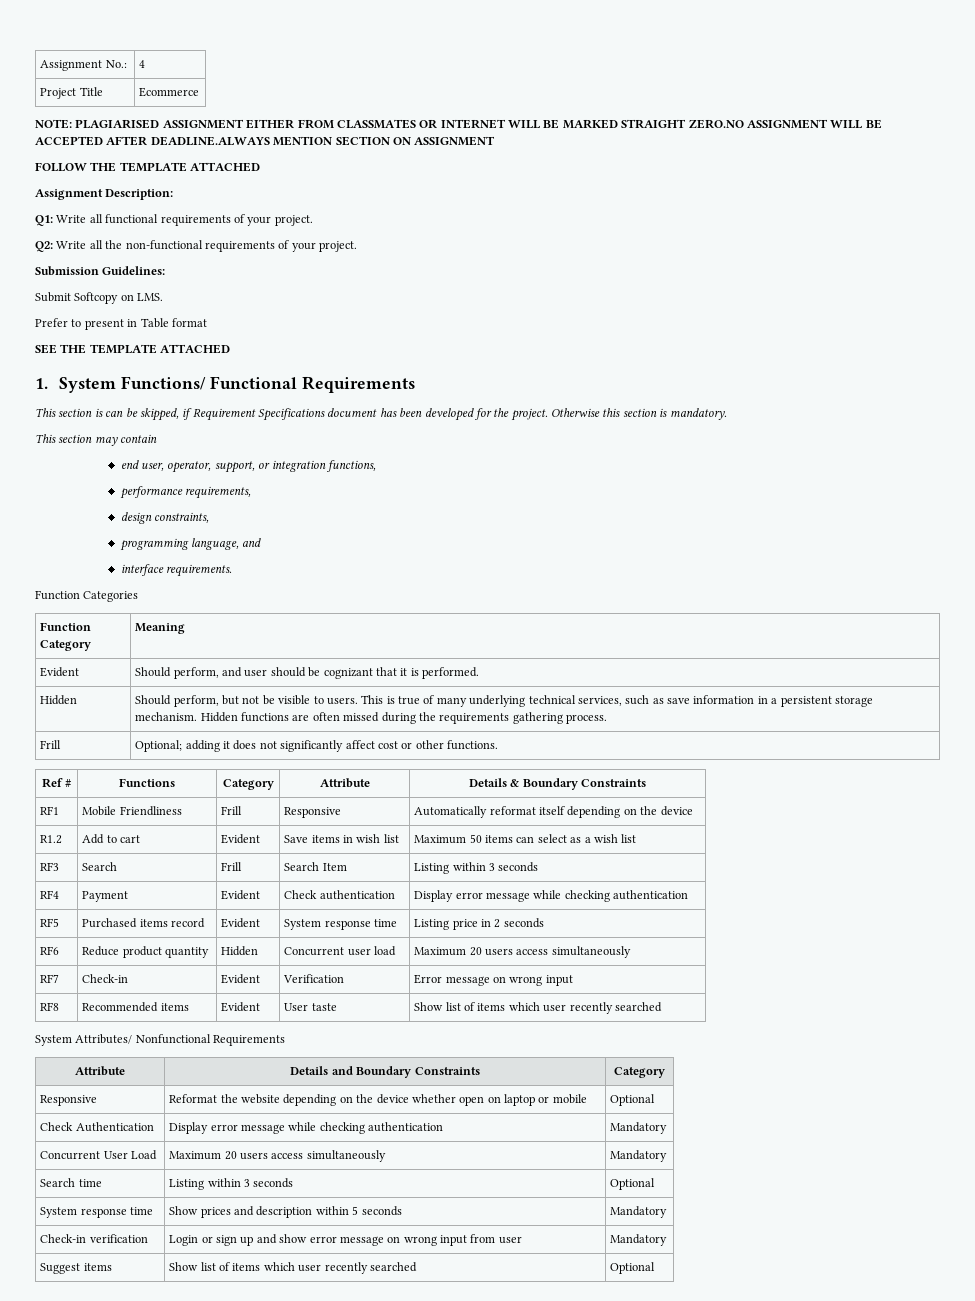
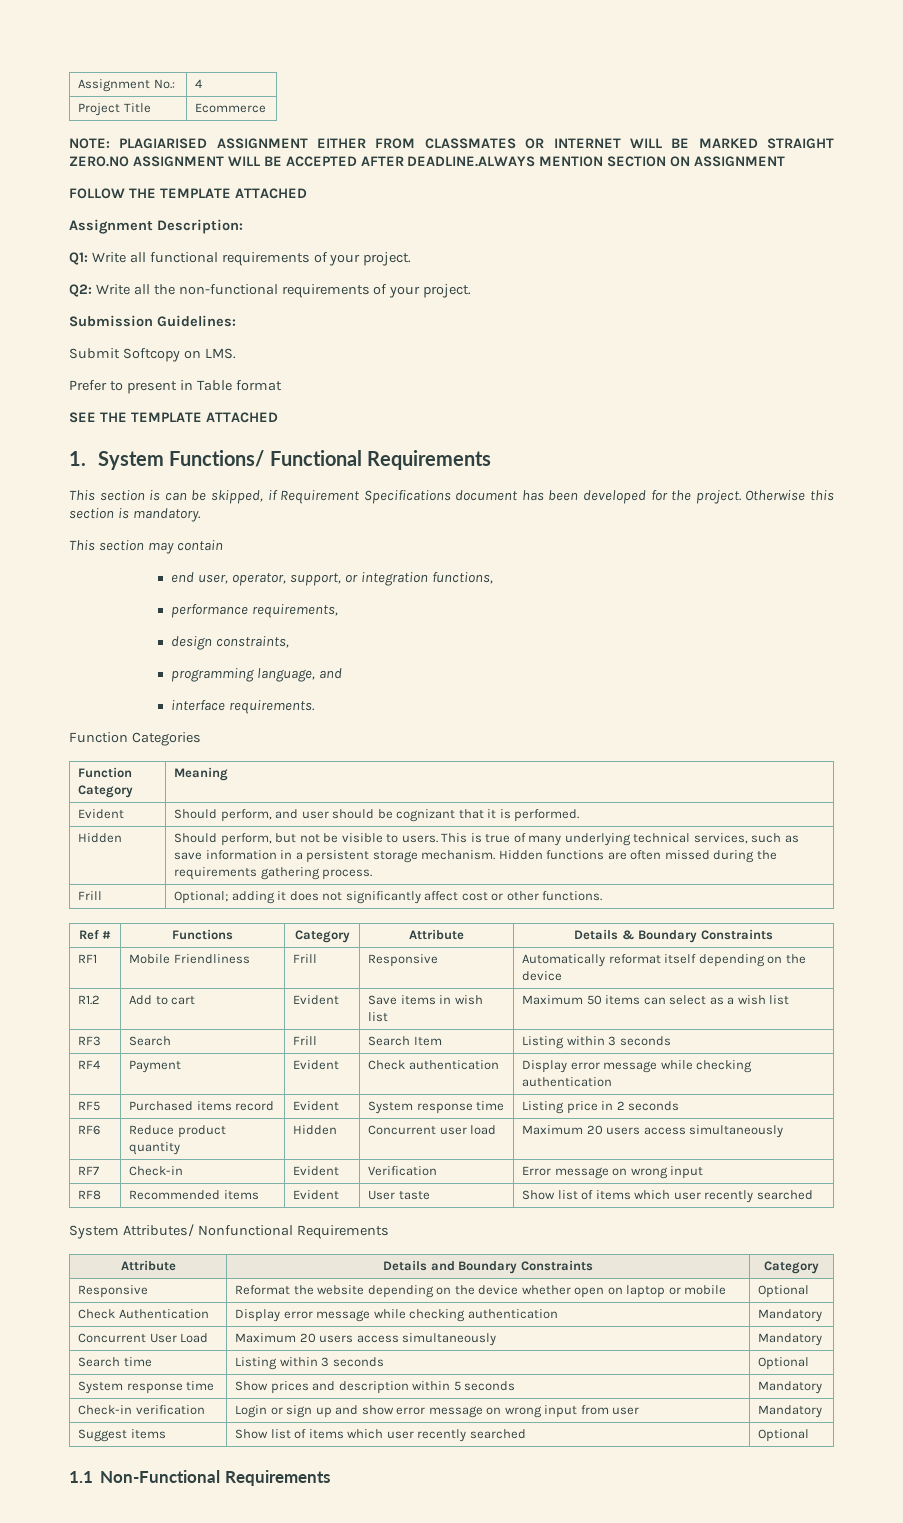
(656, 1268) none -> [69,1470,330,1486] // 1.1 Non-Functional Requirements

